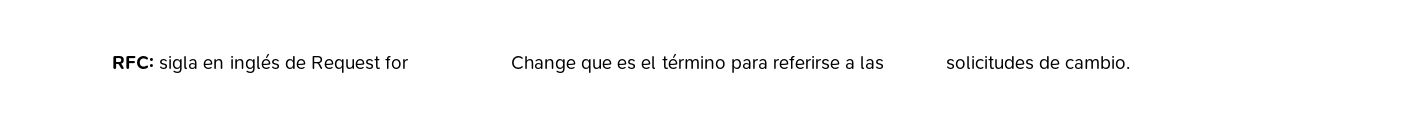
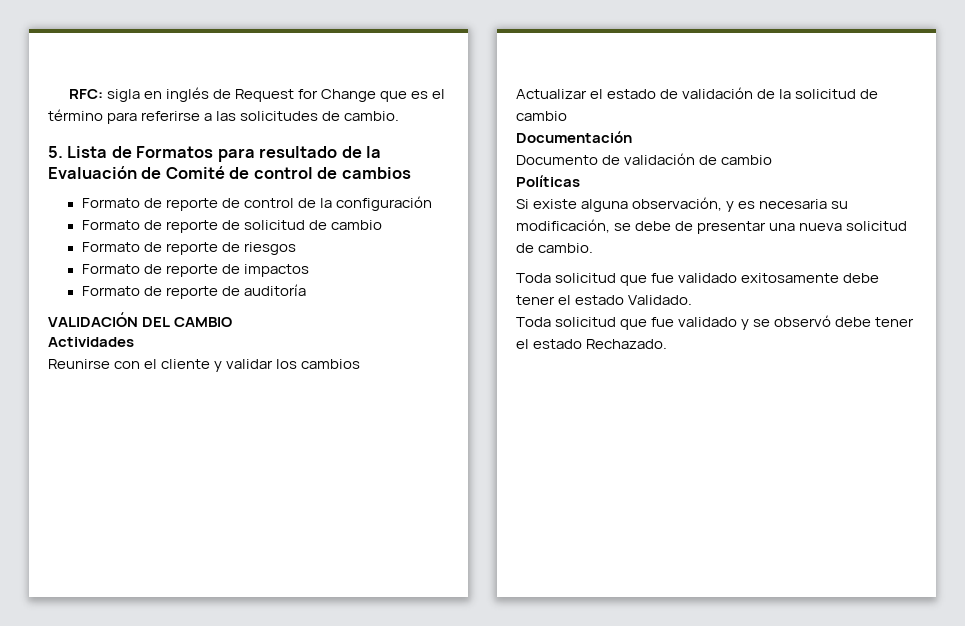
(1131, 62) none -> [48,146,382,162] [48,166,411,179] [81,196,432,211] [81,220,382,233] [81,242,296,255] [81,264,309,277] [81,284,306,299] [48,312,233,327] [48,337,134,347] [48,359,361,372] [516,87,879,99] [516,111,567,121] [516,131,632,143] [516,153,773,165] [516,175,580,187] [516,197,849,212] [516,219,908,234] [516,243,594,253] [516,273,880,286] [516,295,693,305] [516,315,915,330] [516,339,668,349] // 5. Lista de Formatos para resultado de la Evaluación de Comité de control de cambios // Formato de reporte de control de la configuración // Formato de reporte de solicitud de cambio // Formato de reporte de riesgos // Formato de reporte de impactos // Formato de reporte de auditoría // VALIDACIÓN DEL CAMBIO // Actividades // Reunirse con el cliente y validar los cambios // Actualizar el estado de validación de la solicitud de cambio // Documentación // Documento de validación de cambio // Políticas // Si existe alguna observación, y es necesaria su modificación, se debe de presentar una nueva solicitud de cambio. // Toda solicitud que fue validado exitosamente debe tener el estado Validado. // Toda solicitud que fue validado y se observó debe tener el estado Rechazado.

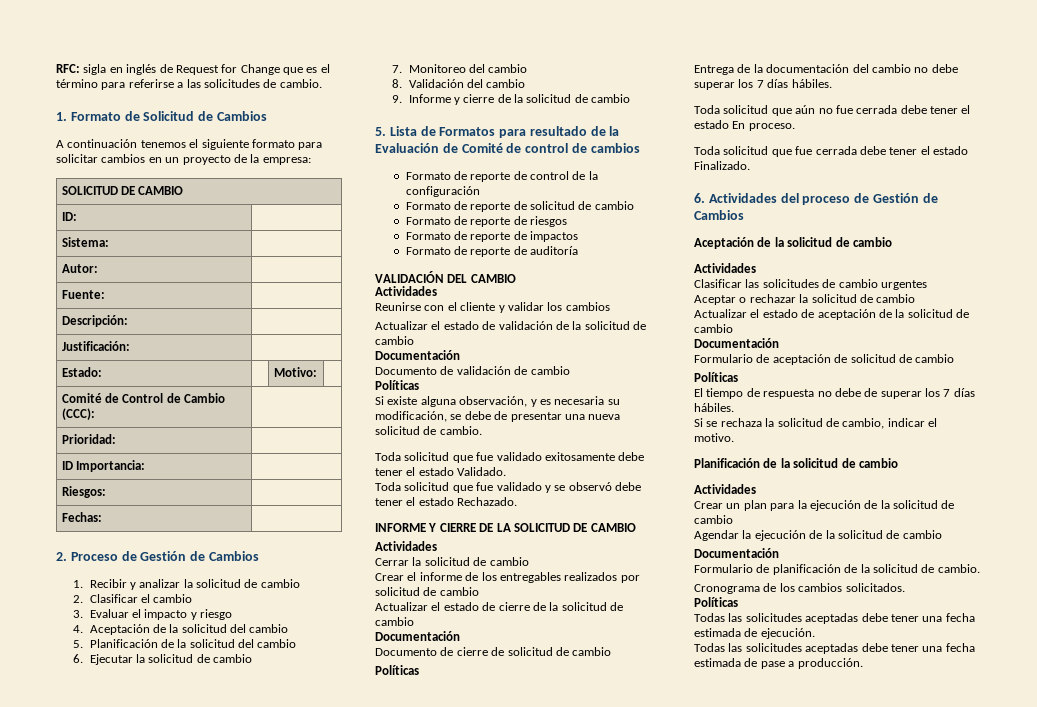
(400, 116) none -> [56,111,267,121] [56,139,323,150] [56,154,311,165] [61,186,184,195] [61,212,77,221] [61,237,109,247] [61,264,98,273] [61,290,105,299] [61,315,128,327] [61,341,130,351] [61,367,102,377] [273,367,317,377] [61,393,226,403] [61,408,95,420] [61,434,116,444] [61,460,145,472] [61,486,106,498] [61,512,102,522] [56,551,259,561] [72,579,300,590] [72,594,193,603] [72,609,233,620] [72,624,289,635] [72,639,297,648] [72,654,253,665] [391,64,528,73] [391,79,526,88] [391,94,631,105] // 1. Formato de Solicitud de Cambios // A continuación tenemos el siguiente formato para solicitar cambios en un proyecto de la empresa: // SOLICITUD DE CAMBIO // ID: | // Sistema: | // Autor: | // Fuente: | // Descripción: | // Justificación: | // Estado: | | Motivo: | // Comité de Control de Cambio (CCC): | // Prioridad: | // ID Importancia: | // Riesgos: | // Fechas: | // 2. Proceso de Gestión de Cambios // 1. Recibir y analizar la solicitud de cambio // 2. Clasificar el cambio // 3. Evaluar el impacto y riesgo // 4. Aceptación de la solicitud del cambio // 5. Planificación de la solicitud del cambio // 6. Ejecutar la solicitud de cambio // 7. Monitoreo del cambio // 8. Validación del cambio // 9. Informe y cierre de la solicitud de cambio
(668, 344) none -> [375,523,636,532] [375,541,437,551] [375,557,529,566] [375,572,640,583] [375,587,479,596] [375,602,623,611] [375,617,414,626] [375,631,460,641] [375,647,612,656] [375,665,419,675] [694,64,958,75] [694,79,832,90] [694,105,971,116] [694,120,795,131] [694,146,968,157] [694,161,750,170] [694,193,938,205] [694,210,744,220] [694,237,892,249] [694,263,756,273] [694,279,927,290] [694,294,916,305] [694,309,969,320] [694,324,733,333] [694,338,779,348] [694,354,955,365] [694,372,738,382] [694,388,975,399] [694,403,734,412] [694,418,937,429] [694,433,734,442] [694,458,898,468] [694,484,756,494] [694,500,955,511] [694,515,733,524] [694,530,942,541] [694,548,779,558] [694,564,980,575] [694,583,905,594] [694,597,738,607] [694,613,975,624] [694,628,815,639] [694,643,975,654] [694,658,863,669] // INFORME Y CIERRE DE LA SOLICITUD DE CAMBIO // Actividades // Cerrar la solicitud de cambio // Crear el informe de los entregables realizados por solicitud de cambio // Actualizar el estado de cierre de la solicitud de cambio // Documentación // Documento de cierre de solicitud de cambio // Políticas // Entrega de la documentación del cambio no debe superar los 7 días hábiles. // Toda solicitud que aún no fue cerrada debe tener el estado En proceso. // Toda solicitud que fue cerrada debe tener el estado Finalizado. // 6. Actividades del proceso de Gestión de Cambios // Aceptación de la solicitud de cambio // Actividades // Clasificar las solicitudes de cambio urgentes // Aceptar o rechazar la solicitud de cambio // Actualizar el estado de aceptación de la solicitud de cambio // Documentación // Formulario de aceptación de solicitud de cambio // Políticas // El tiempo de respuesta no debe de superar los 7 días hábiles. // Si se rechaza la solicitud de cambio, indicar el motivo. // Planificación de la solicitud de cambio // Actividades // Crear un plan para la ejecución de la solicitud de cambio // Agendar la ejecución de la solicitud de cambio // Documentación // Formulario de planificación de la solicitud de cambio. // Cronograma de los cambios solicitados. // Políticas // Todas las solicitudes aceptadas debe tener una fecha estimada de ejecución. // Todas las solicitudes aceptadas debe tener una fecha estimada de pase a producción.

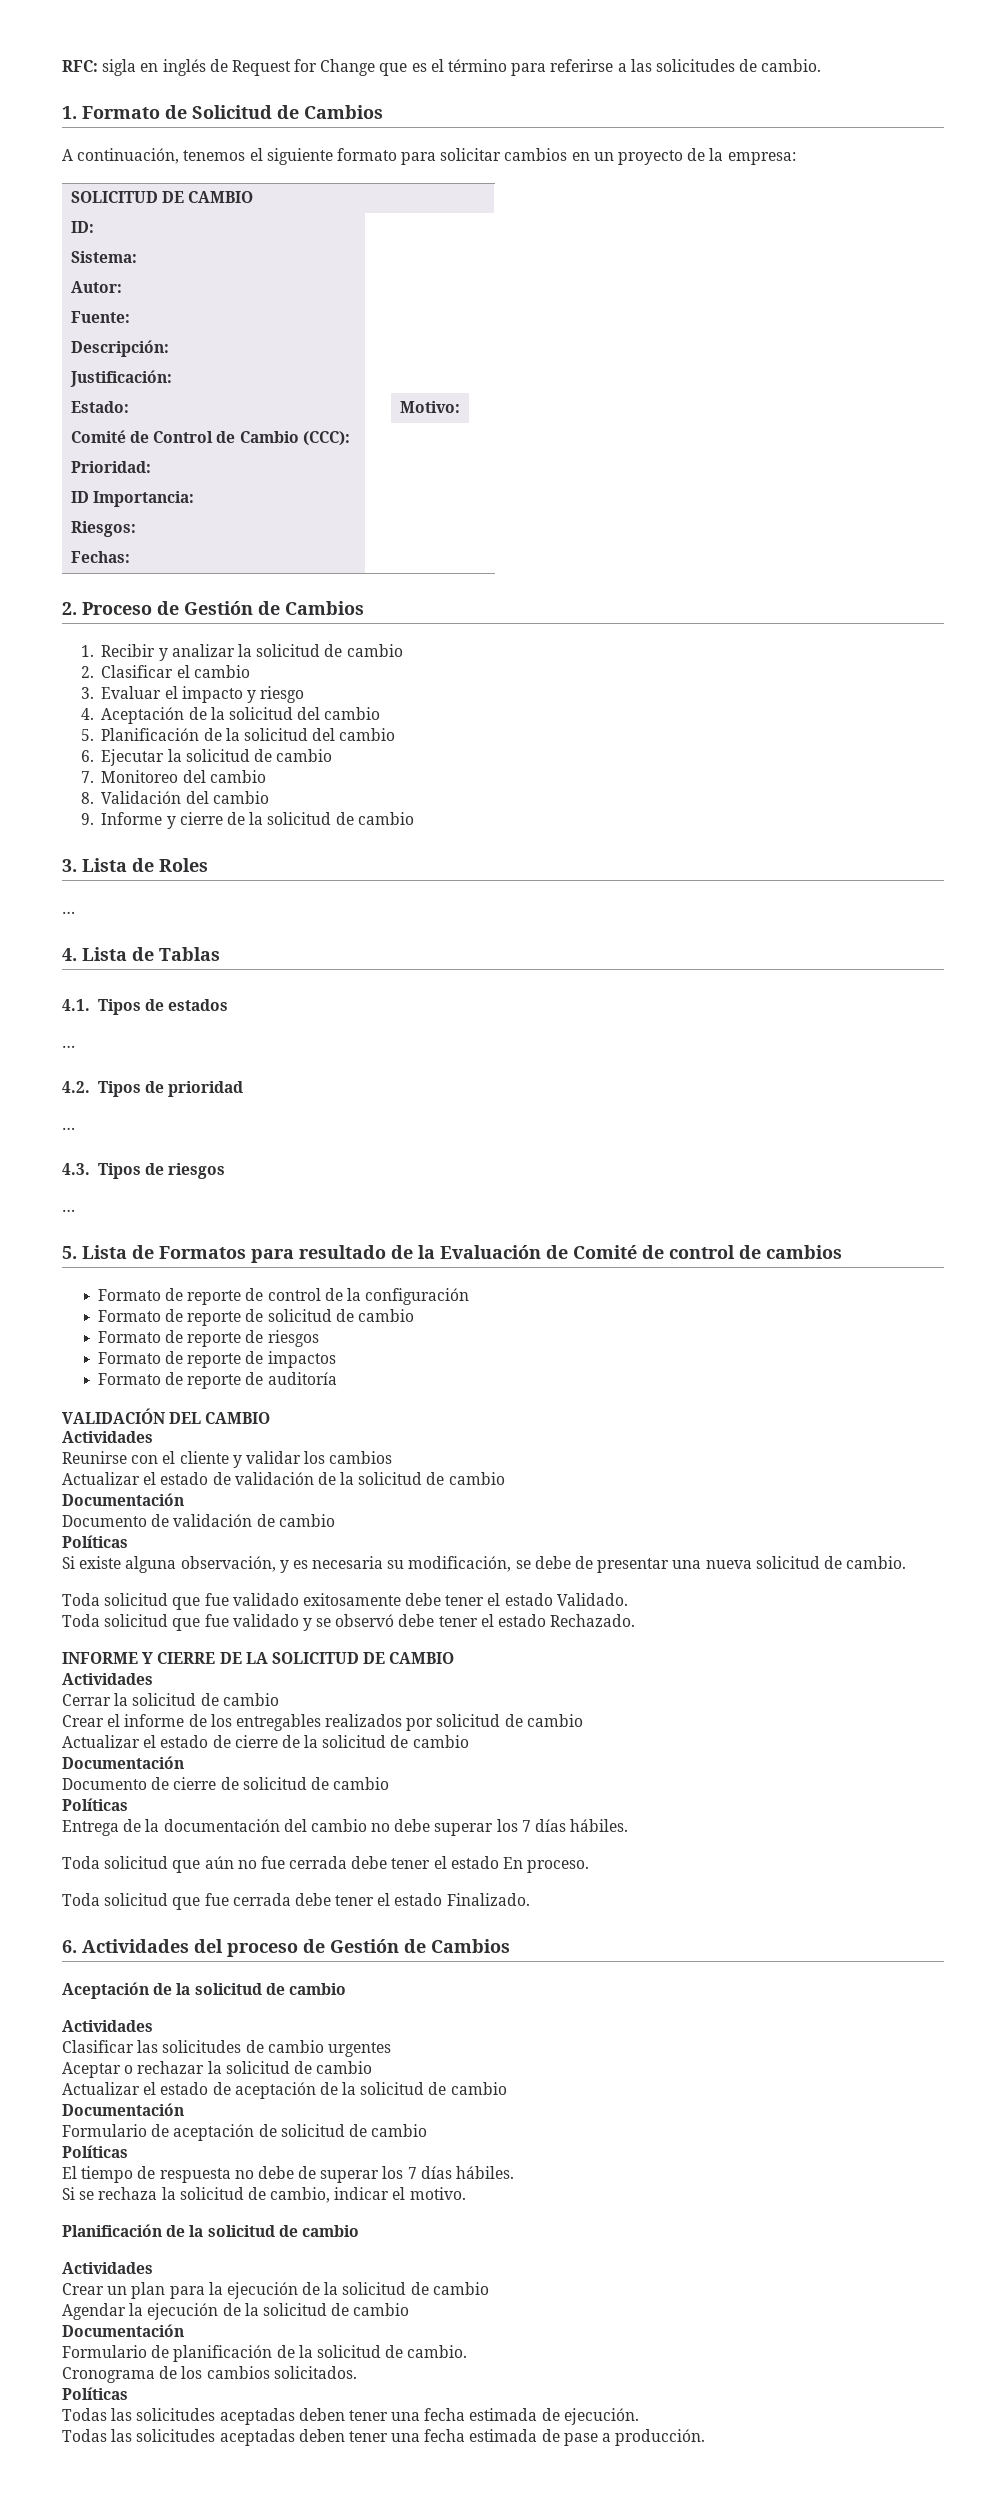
[67,139,138,148] continuación -> [77,148,180,164] continuación,
(631, 98) none -> [62,858,208,872] [62,911,75,914] [62,947,220,961] [62,999,229,1015] [62,1045,75,1048] [62,1081,244,1097] [62,1127,75,1130] [62,1163,226,1179] [62,1209,75,1212] // 3. Lista de Roles // … // 4. Lista de Tablas // 4.1. Tipos de estados // … // 4.2. Tipos de prioridad // … // 4.3. Tipos de riesgos // …
[861,613,888,622] debe -> [298,2408,345,2421] deben
[861,643,888,652] debe -> [298,2429,345,2442] deben

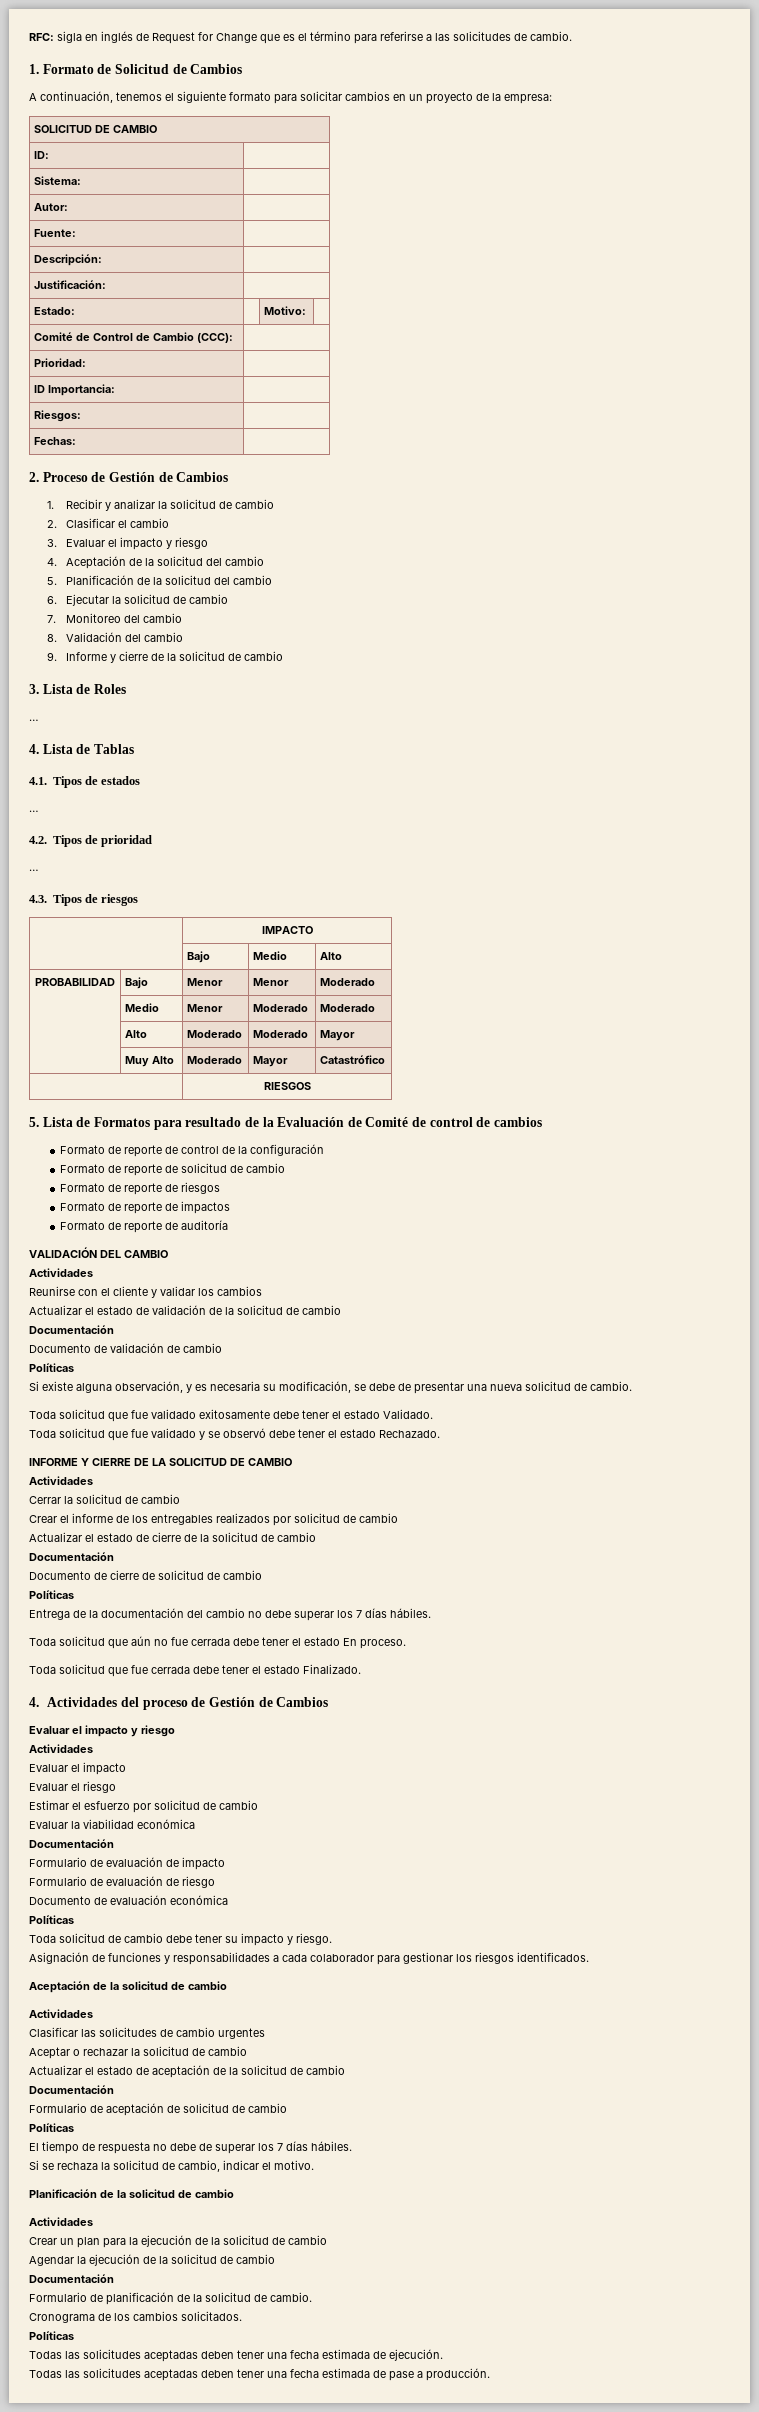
[62,1209,75,1212] // … -> [261,926,313,934] [187,951,211,963] [253,951,288,960] [320,952,343,960] [35,978,115,986] [125,977,149,989] [187,978,224,986] [253,978,290,986] [320,978,376,986] [125,1003,160,1012] [187,1004,224,1012] [253,1004,309,1012] [320,1004,376,1012] [125,1030,148,1038] [187,1030,243,1038] [253,1030,309,1038] [320,1030,356,1041] [125,1056,175,1067] [187,1056,243,1064] [253,1056,289,1067] [320,1055,386,1064] [263,1082,311,1090] // | IMPACTO // | Bajo | Medio | Alto // PROBABILIDAD | Bajo | Menor | Menor | Moderado // | Medio | Menor | Moderado | Moderado // | Alto | Moderado | Moderado | Mayor // | Muy Alto | Moderado | Mayor | Catastrófico // | RIESGOS
[62,1940,77,1953] 6. -> [29,1697,39,1707] 4.
(510, 1946) none -> [29,1725,175,1737] [29,1744,93,1753] [29,1762,126,1775] [29,1781,116,1793] [29,1800,258,1813] [29,1819,195,1829] [29,1839,114,1848] [29,1857,225,1870] [29,1876,215,1888] [29,1895,228,1905] [29,1915,74,1924] [29,1933,332,1946] [29,1952,589,1965] // Evaluar el impacto y riesgo // Actividades // Evaluar el impacto // Evaluar el riesgo // Estimar el esfuerzo por solicitud de cambio // Evaluar la viabilidad económica // Documentación // Formulario de evaluación de impacto // Formulario de evaluación de riesgo // Documento de evaluación económica // Políticas // Toda solicitud de cambio debe tener su impacto y riesgo. // Asignación de funciones y responsabilidades a cada colaborador para gestionar los riesgos identificados.

